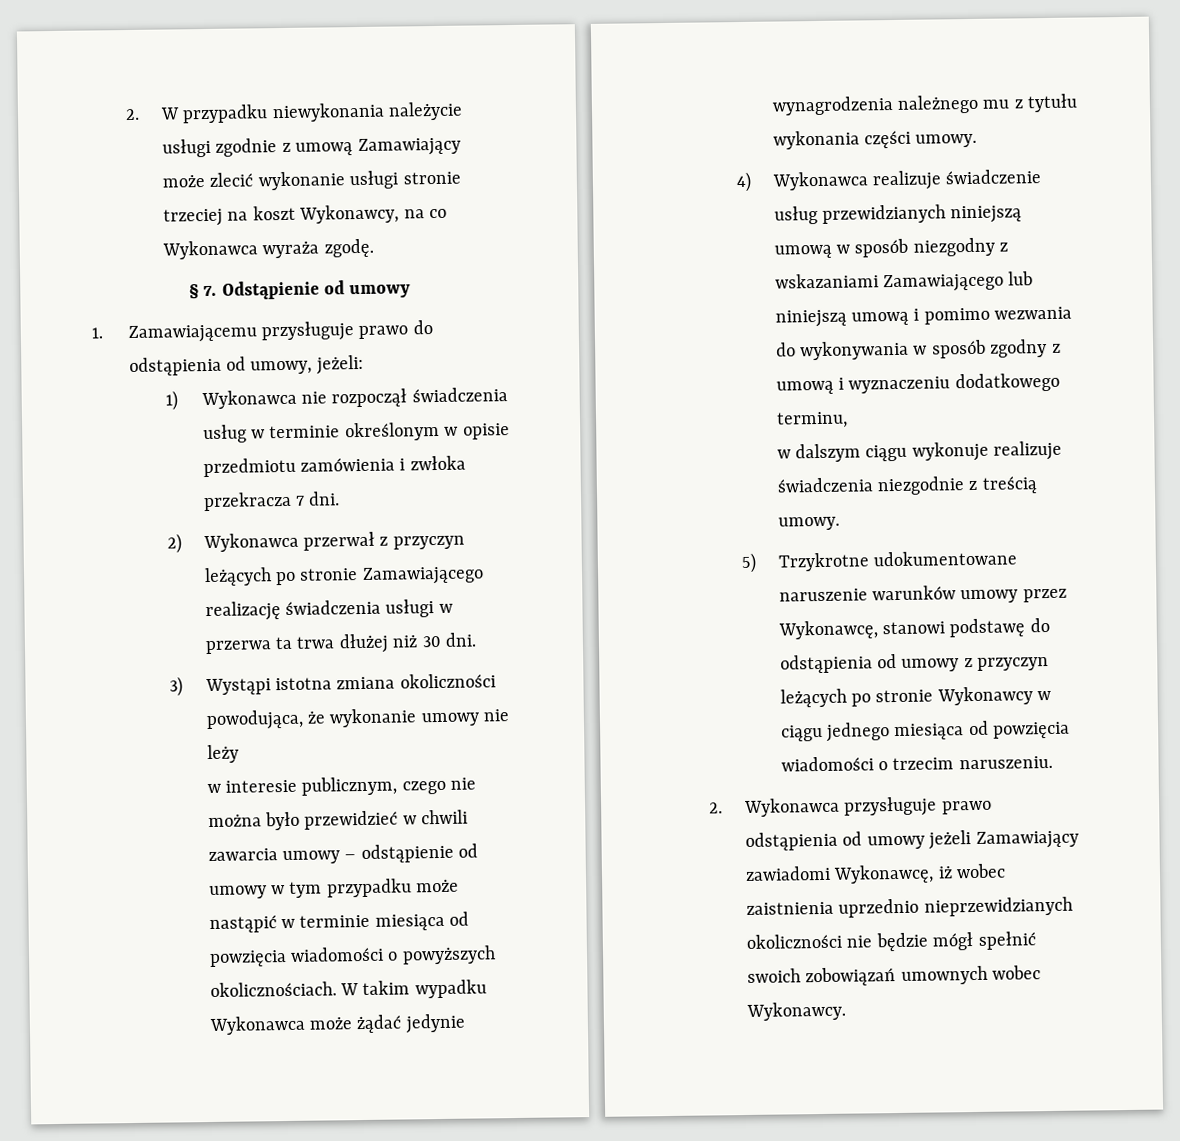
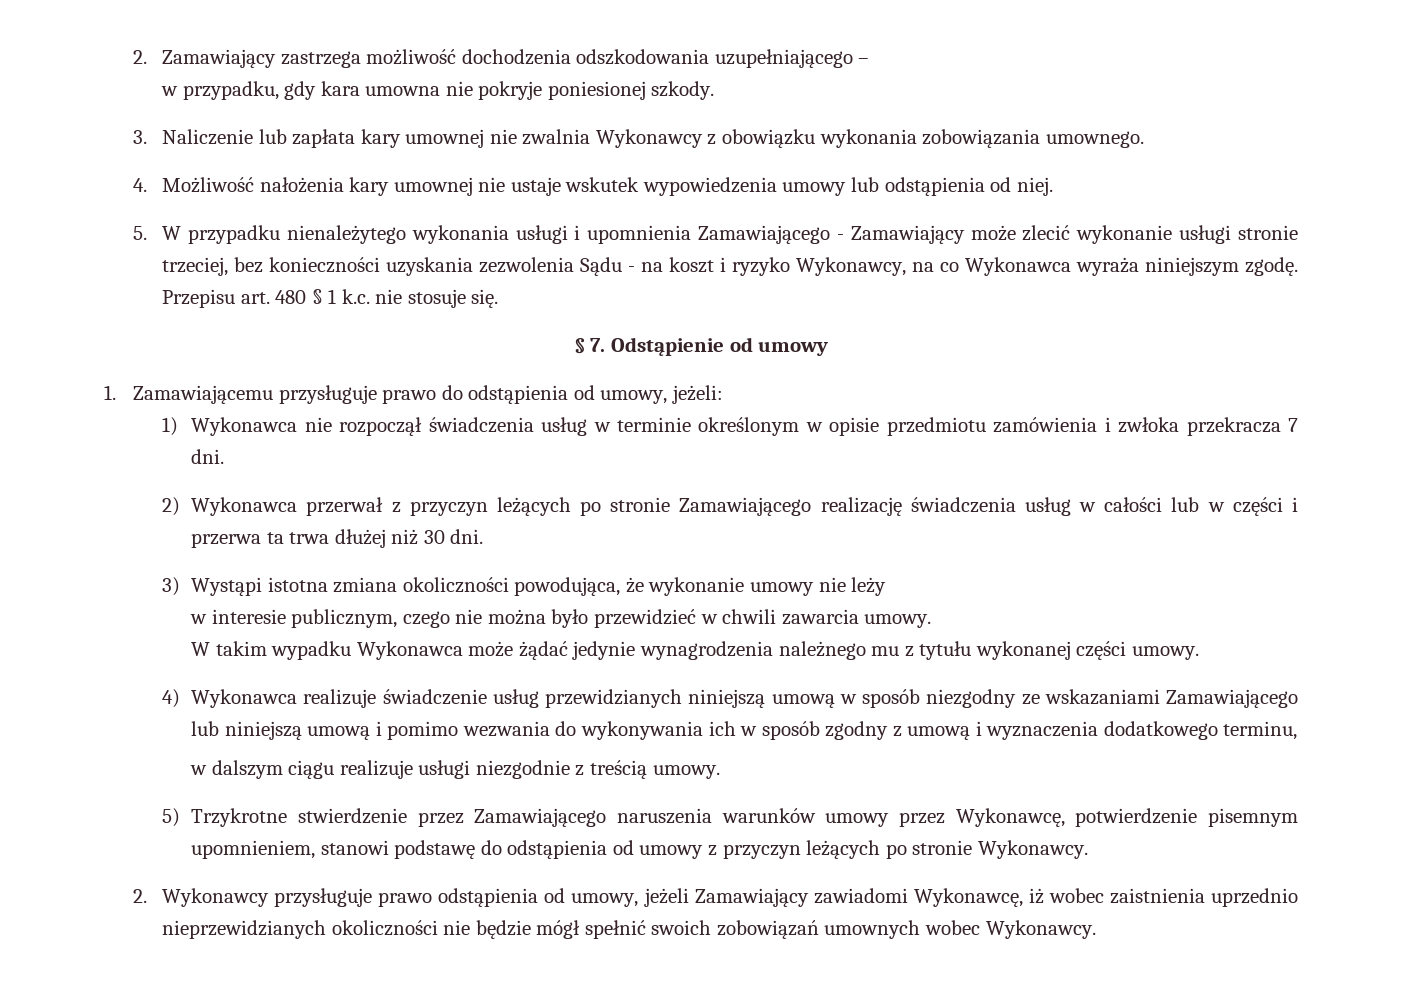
[124,101,464,124] [162,138,354,158] 2. W przypadku niewykonania należycie usługi zgodnie z umową -> [133,49,870,68] [161,81,715,100] [133,129,1144,148] [133,177,1053,196] [133,225,844,244] 2. Zamawiający zastrzega możliwość dochodzenia odszkodowania uzupełniającego – // w przypadku, gdy kara umowna nie pokryje poniesionej szkody. // 3. Naliczenie lub zapłata kary umownej nie zwalnia Wykonawcy z obowiązku wykonania zobowiązania umownego. // 4. Możliwość nałożenia kary umownej nie ustaje wskutek wypowiedzenia umowy lub odstąpienia od niej. // 5. W przypadku nienależytego wykonania usługi i upomnienia Zamawiającego -
[163,205,296,227] trzeciej na koszt -> [162,257,791,276] trzeciej, bez konieczności uzyskania zezwolenia Sądu - na koszt i ryzyko
(320, 249) none -> [1145,257,1240,276] niniejszym
(374, 248) none -> [162,289,499,308] Przepisu art. 480 § 1 k.c. nie stosuje się.
[385,599,453,618] usługi w -> [1024,497,1299,516] usług w całości lub w części i
[281,843,479,865] [208,878,460,900] [208,911,470,934] [208,945,496,968] [209,981,337,998] umowy – odstąpienie od umowy w tym przypadku może nastąpić w terminie miesiąca od powzięcia wiadomości o powyższych okolicznościach. -> [864,614,932,628] umowy. //
[772,130,860,150] wykonania -> [975,641,1071,660] wykonanej
[999,242,1009,252] z -> [1021,694,1040,705] ze
(909, 350) none -> [708,721,736,736] ich
[848,376,951,394] wyznaczeniu -> [986,721,1099,740] wyznaczenia
[911,440,1063,462] [776,477,873,493] wykonuje realizuje świadczenia -> [339,760,471,779] realizuje usługi
[872,550,1017,567] [778,588,868,602] udokumentowane naruszenie -> [297,808,712,827] stwierdzenie przez Zamawiającego naruszenia
(878, 630) none -> [1075,808,1299,827] [191,840,316,859] potwierdzenie pisemnym upomnieniem,
[936,686,1052,706] [780,720,1071,742] [780,755,1053,772] [708,797,841,818] Wykonawcy w ciągu jednego miesiąca od powzięcia wiadomości o trzecim naruszeniu. // 2. Wykonawca -> [977,840,1088,859] [133,888,270,907] Wykonawcy. // 2. Wykonawcy
[866,835,925,850] umowy -> [571,893,639,907] umowy,

